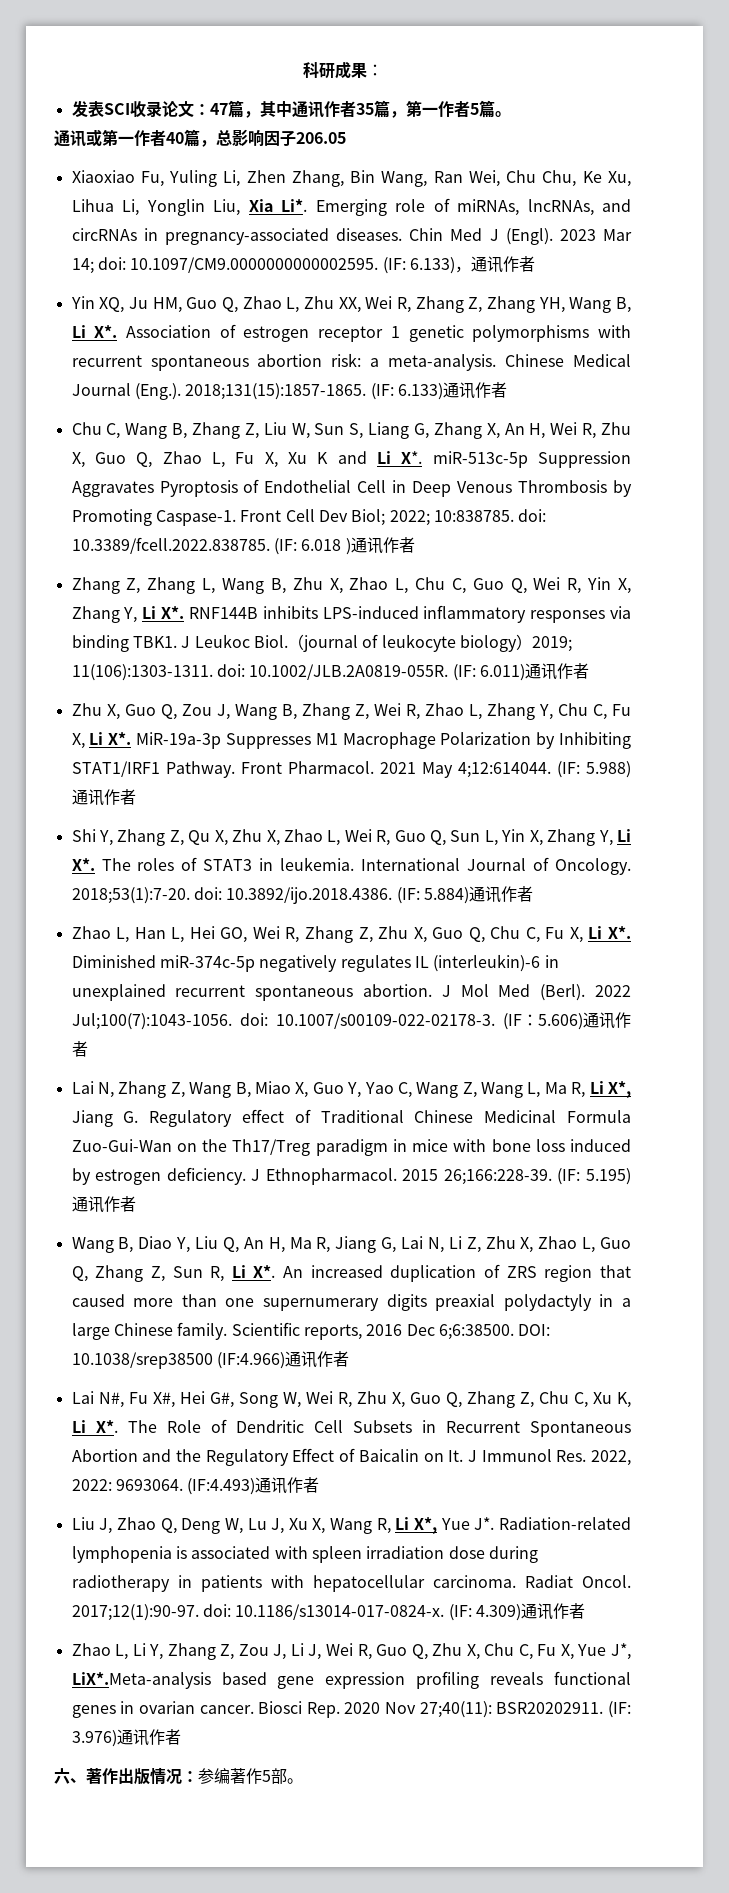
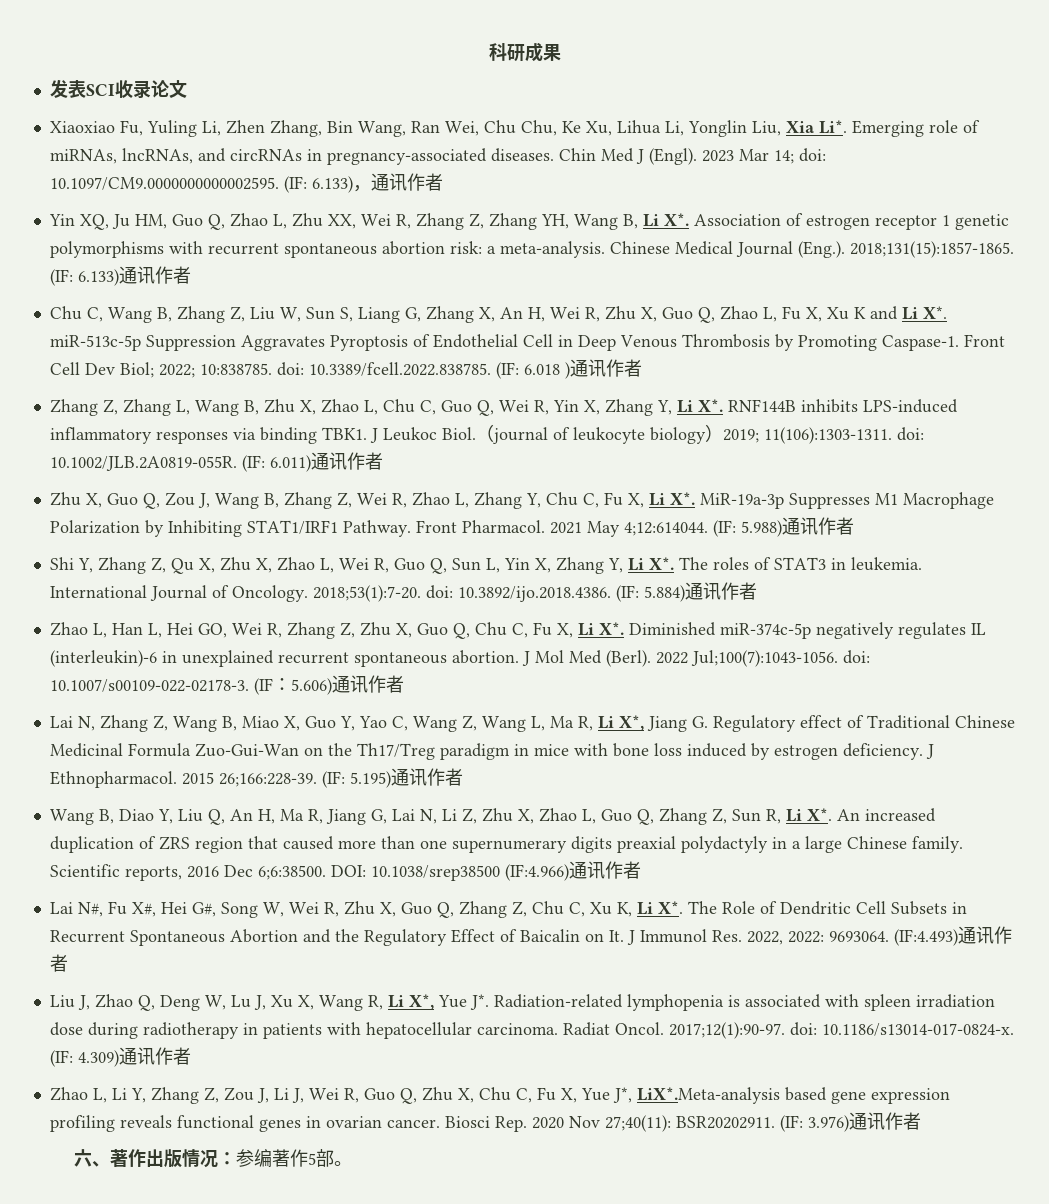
[366,64,383,76] ： -> (561, 52) none
[193,100,511,118] [54,129,346,147] ：47篇，其中通讯作者35篇，第一作者5篇。 // 通讯或第一作者40篇，总影响因子206.05 -> (187, 89) none

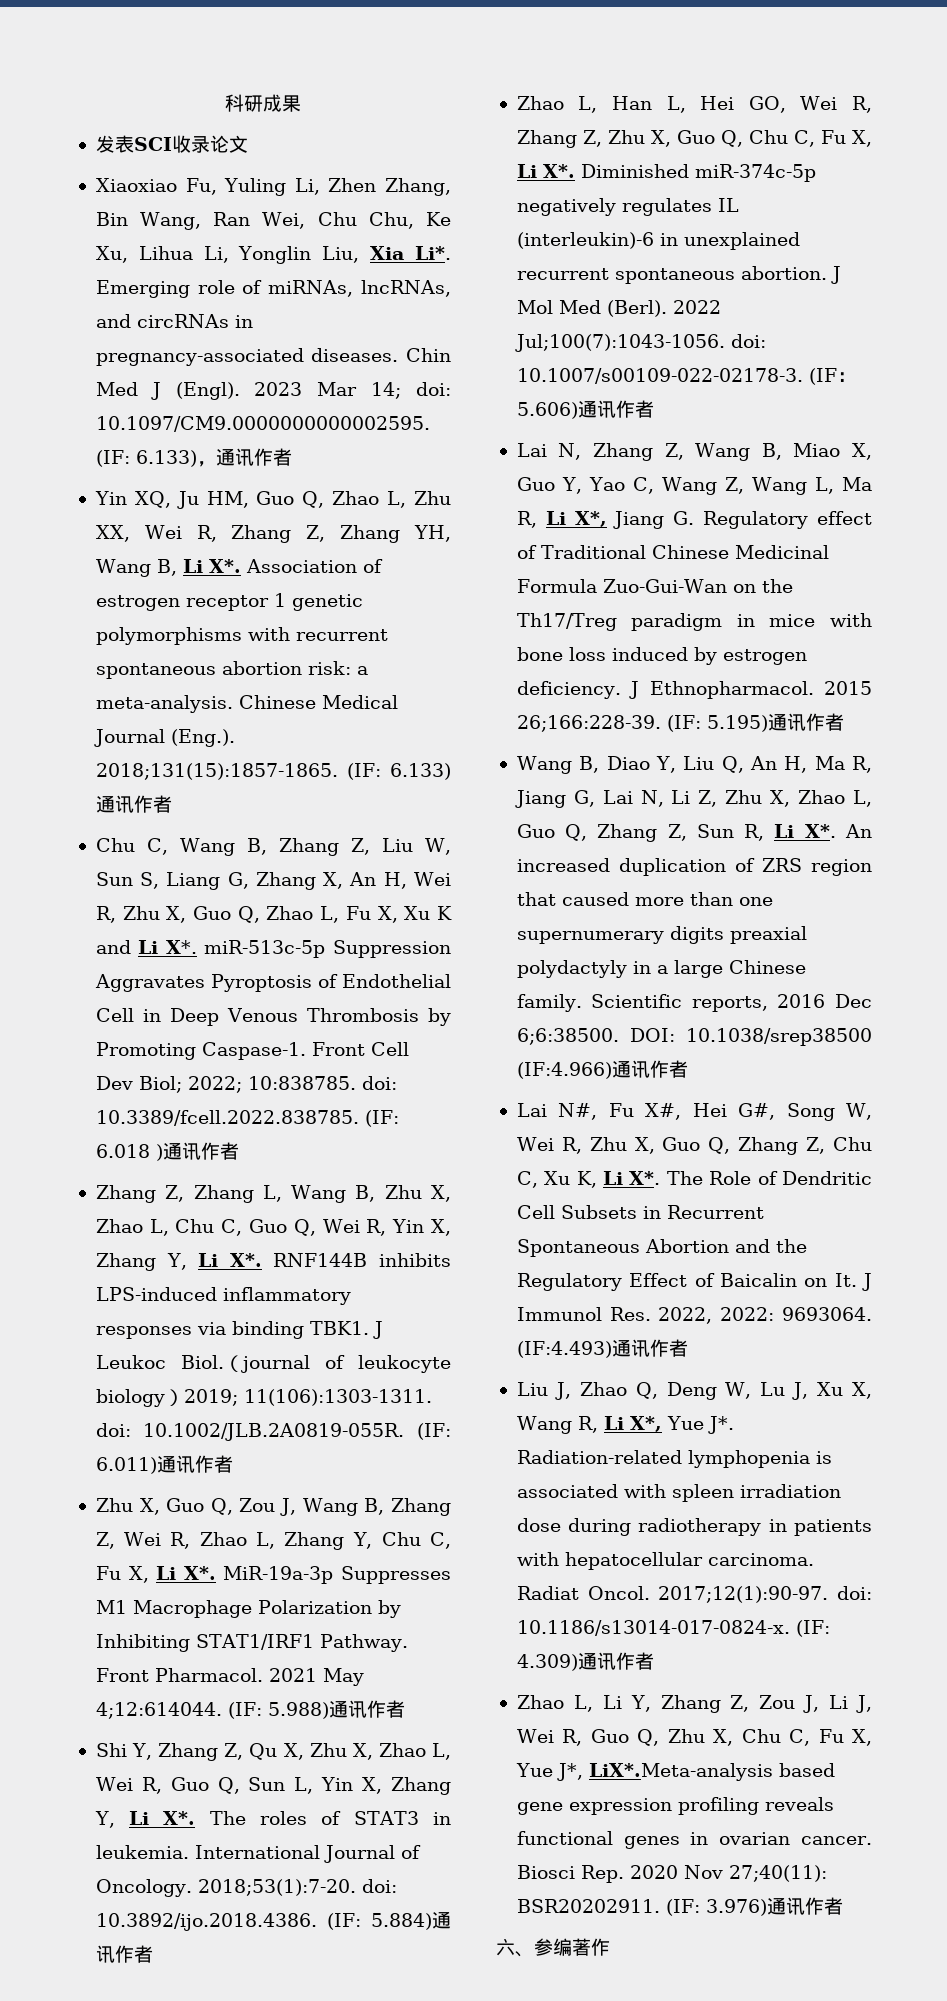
[110,1149,353,1168] 著作出版情况：参编著作5部。 -> [534,1938,610,1956] 参编著作

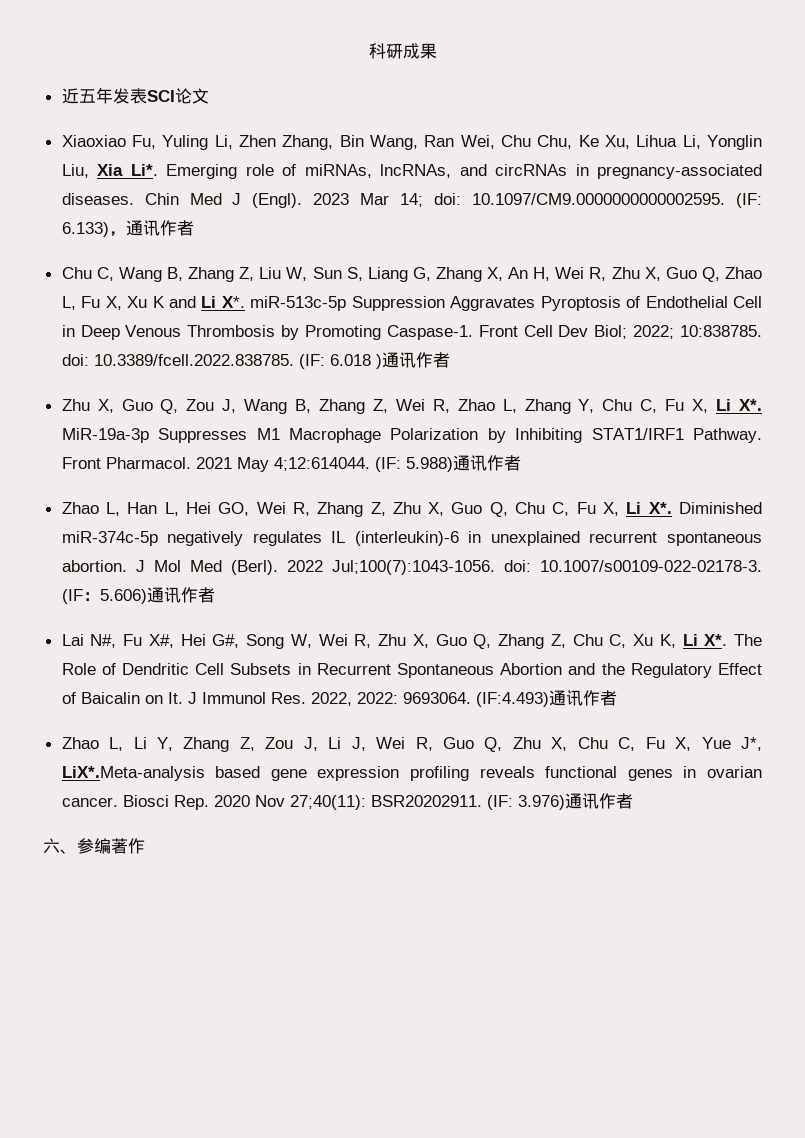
(301, 103) none -> [61,87,113,104] 近五年
[171,135,210,153] 收录 -> (175, 96) none
[94,491,451,509] [95,525,451,543] [95,559,383,577] [95,593,363,611] [95,627,388,645] [95,661,368,679] [95,695,398,713] [93,729,235,747] [95,763,451,780] [95,795,172,813] // Yin XQ, Ju HM, Guo Q, Zhao L, Zhu XX, Wei R, Zhang Z, Zhang YH, Wang B, Li X*. Association of estrogen receptor 1 genetic polymorphisms with recurrent spontaneous abortion risk: a meta-analysis. Chinese Medical Journal (Eng.). 2018;131(15):1857-1865. (IF: 6.133)通讯作者 -> (194, 228) none
[95,1185,451,1203] [95,1219,451,1236] [95,1253,451,1271] [95,1287,351,1305] [95,1321,383,1339] [95,1355,452,1373] [95,1389,432,1407] [95,1423,452,1441] [95,1455,233,1474] // Zhang Z, Zhang L, Wang B, Zhu X, Zhao L, Chu C, Guo Q, Wei R, Yin X, Zhang Y, Li X*. RNF144B inhibits LPS-induced inflammatory responses via binding TBK1. J Leukoc Biol.（journal of leukocyte biology）2019; 11(106):1303-1311. doi: 10.1002/JLB.2A0819-055R. (IF: 6.011)通讯作者 -> (450, 360) none
[95,1743,451,1761] [95,1777,451,1795] [94,1811,451,1828] [95,1845,421,1863] [95,1879,397,1897] [95,1912,452,1931] [95,1945,153,1963] // Shi Y, Zhang Z, Qu X, Zhu X, Zhao L, Wei R, Guo Q, Sun L, Yin X, Zhang Y, Li X*. The roles of STAT3 in leukemia. International Journal of Oncology. 2018;53(1):7-20. doi: 10.3892/ijo.2018.4386. (IF: 5.884)通讯作者 -> (521, 463) none
[516,443,872,461] [516,477,872,495] [516,511,872,529] [516,545,829,559] [516,579,793,593] [516,613,872,631] [516,647,807,665] [516,681,872,699] [516,713,844,732] [516,756,872,774] [514,790,872,808] [516,824,872,842] [516,858,872,876] [516,892,773,906] [516,926,807,944] [516,960,806,978] [516,994,872,1012] [516,1028,872,1046] [516,1060,688,1079] // Lai N, Zhang Z, Wang B, Miao X, Guo Y, Yao C, Wang Z, Wang L, Ma R, Li X*, Jiang G. Regulatory effect of Traditional Chinese Medicinal Formula Zuo-Gui-Wan on the Th17/Treg paradigm in mice with bone loss induced by estrogen deficiency. J Ethnopharmacol. 2015 26;166:228-39. (IF: 5.195)通讯作者 // Wang B, Diao Y, Liu Q, An H, Ma R, Jiang G, Lai N, Li Z, Zhu X, Zhao L, Guo Q, Zhang Z, Sun R, Li X*. An increased duplication of ZRS region that caused more than one supernumerary digits preaxial polydactyly in a large Chinese family. Scientific reports, 2016 Dec 6;6:38500. DOI: 10.1038/srep38500 (IF:4.966)通讯作者 -> (215, 595) none
[516,1382,872,1400] [516,1416,734,1434] [516,1450,832,1468] [516,1484,841,1502] [516,1518,872,1536] [516,1552,814,1570] [516,1586,872,1603] [516,1620,830,1637] [516,1652,654,1671] // Liu J, Zhao Q, Deng W, Lu J, Xu X, Wang R, Li X*, Yue J*. Radiation-related lymphopenia is associated with spleen irradiation dose during radiotherapy in patients with hepatocellular carcinoma. Radiat Oncol. 2017;12(1):90-97. doi: 10.1186/s13014-017-0824-x. (IF: 4.309)通讯作者 -> (617, 698) none

